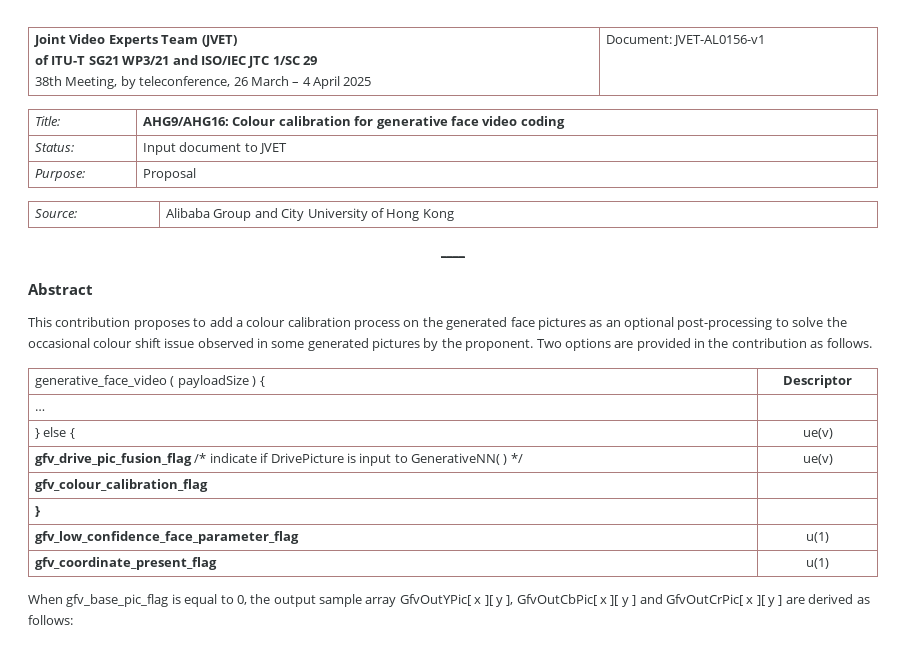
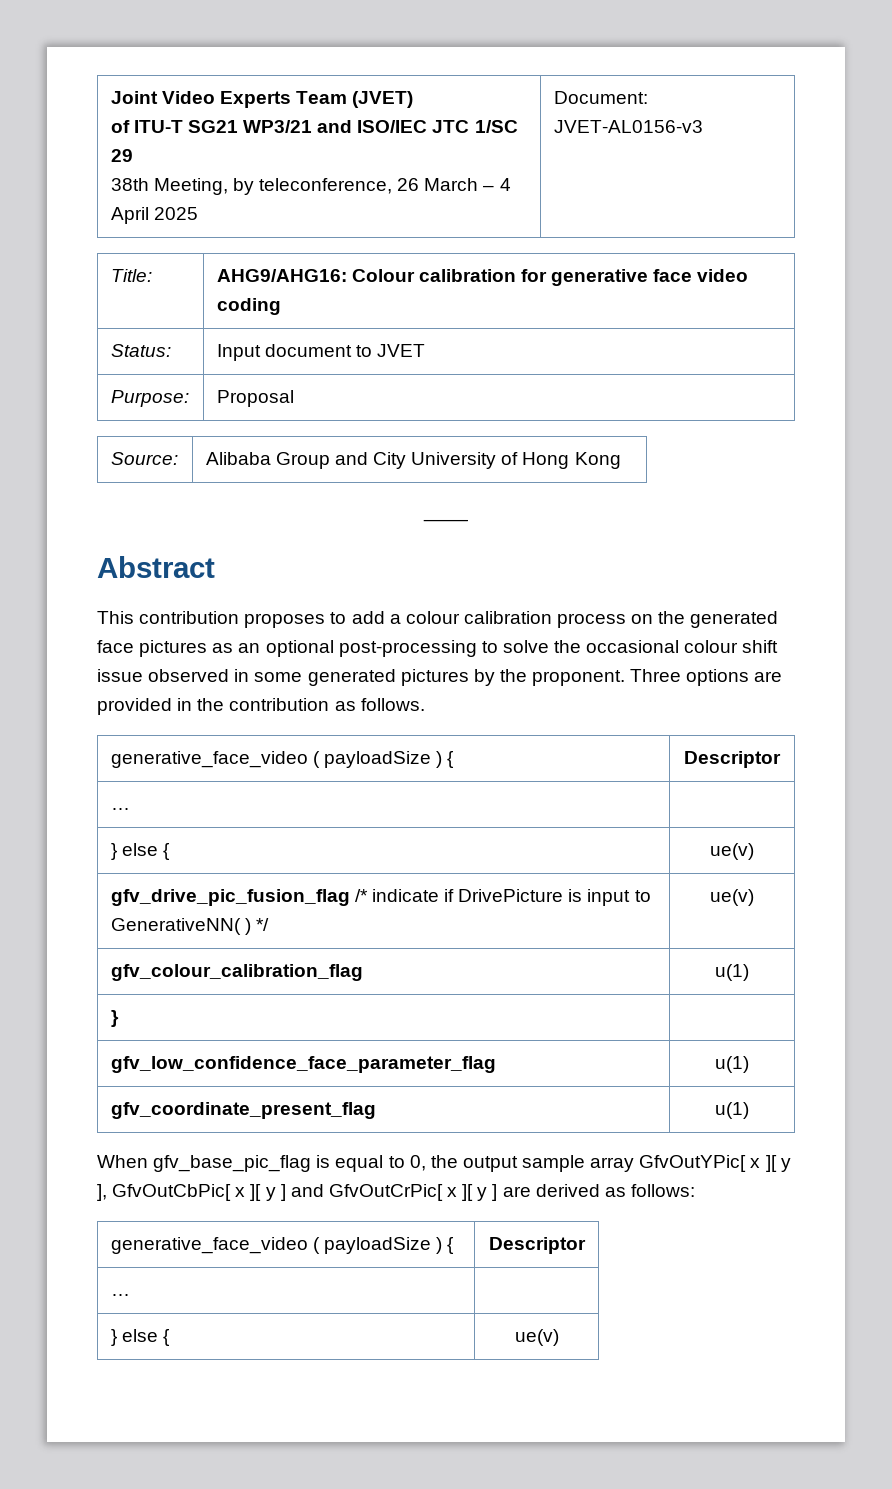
[673,35,766,46] JVET-AL0156-v1 -> [553,120,703,133] JVET-AL0156-v3
[536,339,562,348] Two -> [630,669,682,682] Three
(208, 485) none -> [715,964,749,981] u(1)
(73, 620) none -> [110,1237,455,1254] [488,1237,586,1254] [110,1294,130,1296] [110,1329,170,1346] [514,1329,559,1346] // generative_face_video ( payloadSize ) { | Descriptor // … | // } else { | ue(v)

